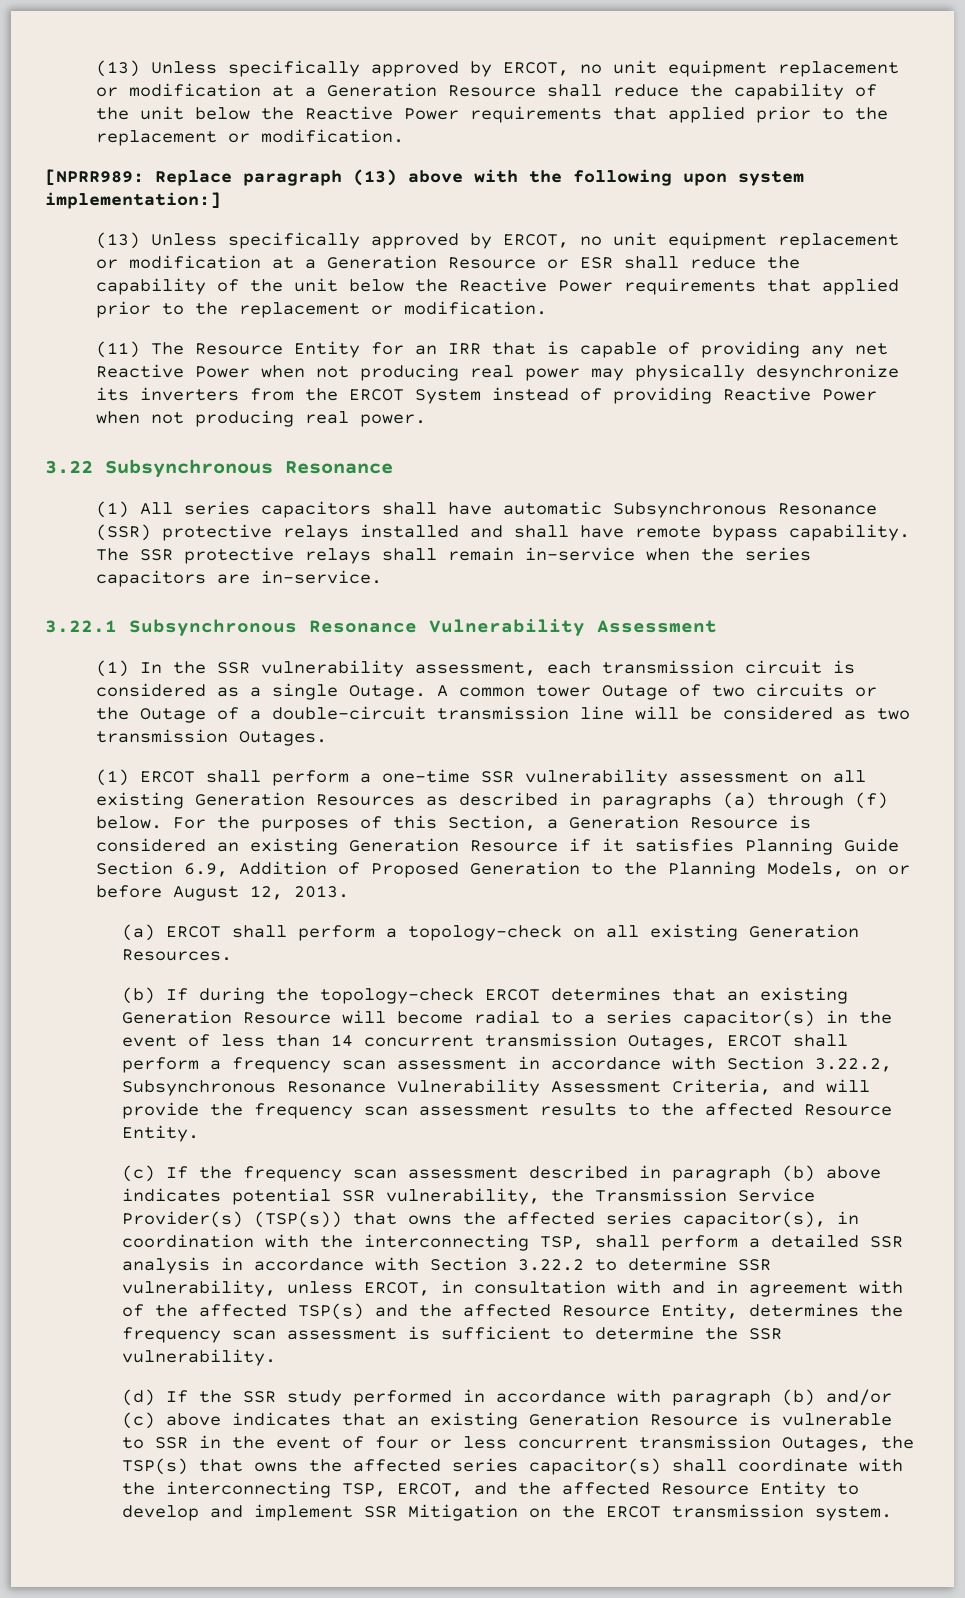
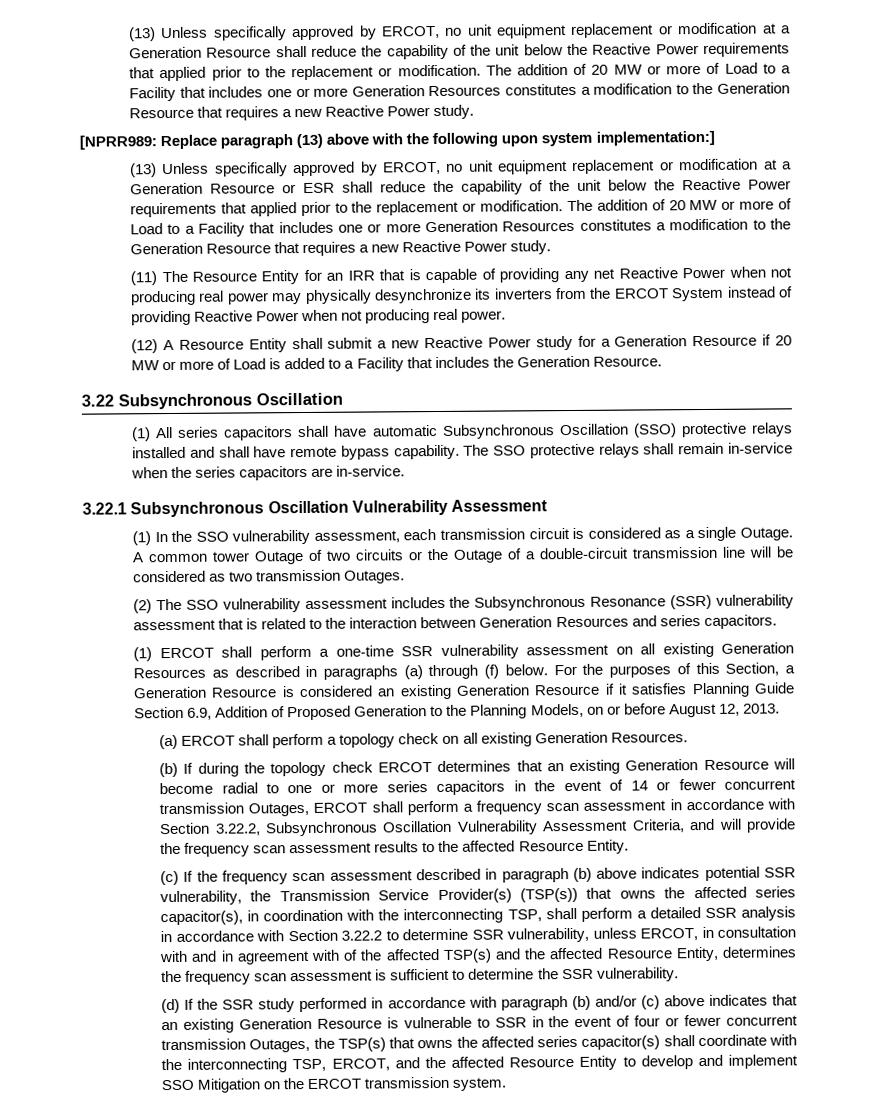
(405, 136) none -> [485,62,791,76] [129,82,791,102] [129,104,475,121] The addition of 20 MW or more of Load to a Facility that includes one or more Generation Resources constitutes a modification to the Generation Resource that requires a new Reactive Power study.
(548, 308) none -> [566,198,793,212] [130,218,791,237] [130,240,552,257] The addition of 20 MW or more of Load to a Facility that includes one or more Generation Resources constitutes a modification to the Generation Resource that requires a new Reactive Power study.
(427, 420) none -> [131,334,793,354] [131,355,662,372] // (12) A Resource Entity shall submit a new Reactive Power study for a Generation Resource if 20 MW or more of Load is added to a Facility that includes the Generation Resource.
[285,461,393,474] Resonance -> [256,392,343,406] Oscillation
[778,503,878,515] [96,524,152,541] Resonance (SSR) -> [558,423,677,438] Oscillation (SSO)
[140,549,174,561] SSR -> [493,445,527,456] SSO
[309,620,417,633] Resonance -> [267,500,349,514] Oscillation
[217,662,251,674] SSR -> [195,531,229,542] SSO
(328, 738) none -> [133,594,795,614] [133,614,777,631] // (2) The SSO vulnerability assessment includes the Subsynchronous Resonance (SSR) vulnerability assessment that is related to the interaction between Generation Resources and series capacitors.
[408,925,563,941] topology-check -> [339,732,440,748] topology check
[320,988,475,1004] topology-check -> [270,761,373,777] topology check
[584,1010,893,1027] [122,1034,354,1047] a series capacitor(s) in the event of less than 14 -> [287,778,716,796] one or more series capacitors in the event of 14 or fewer
[287,1081,387,1093] Resonance -> [382,820,453,833] Oscillation
[463,1436,508,1449] less -> [684,1014,722,1027] fewer
[364,1506,398,1518] SSR -> [161,1079,195,1091] SSO

